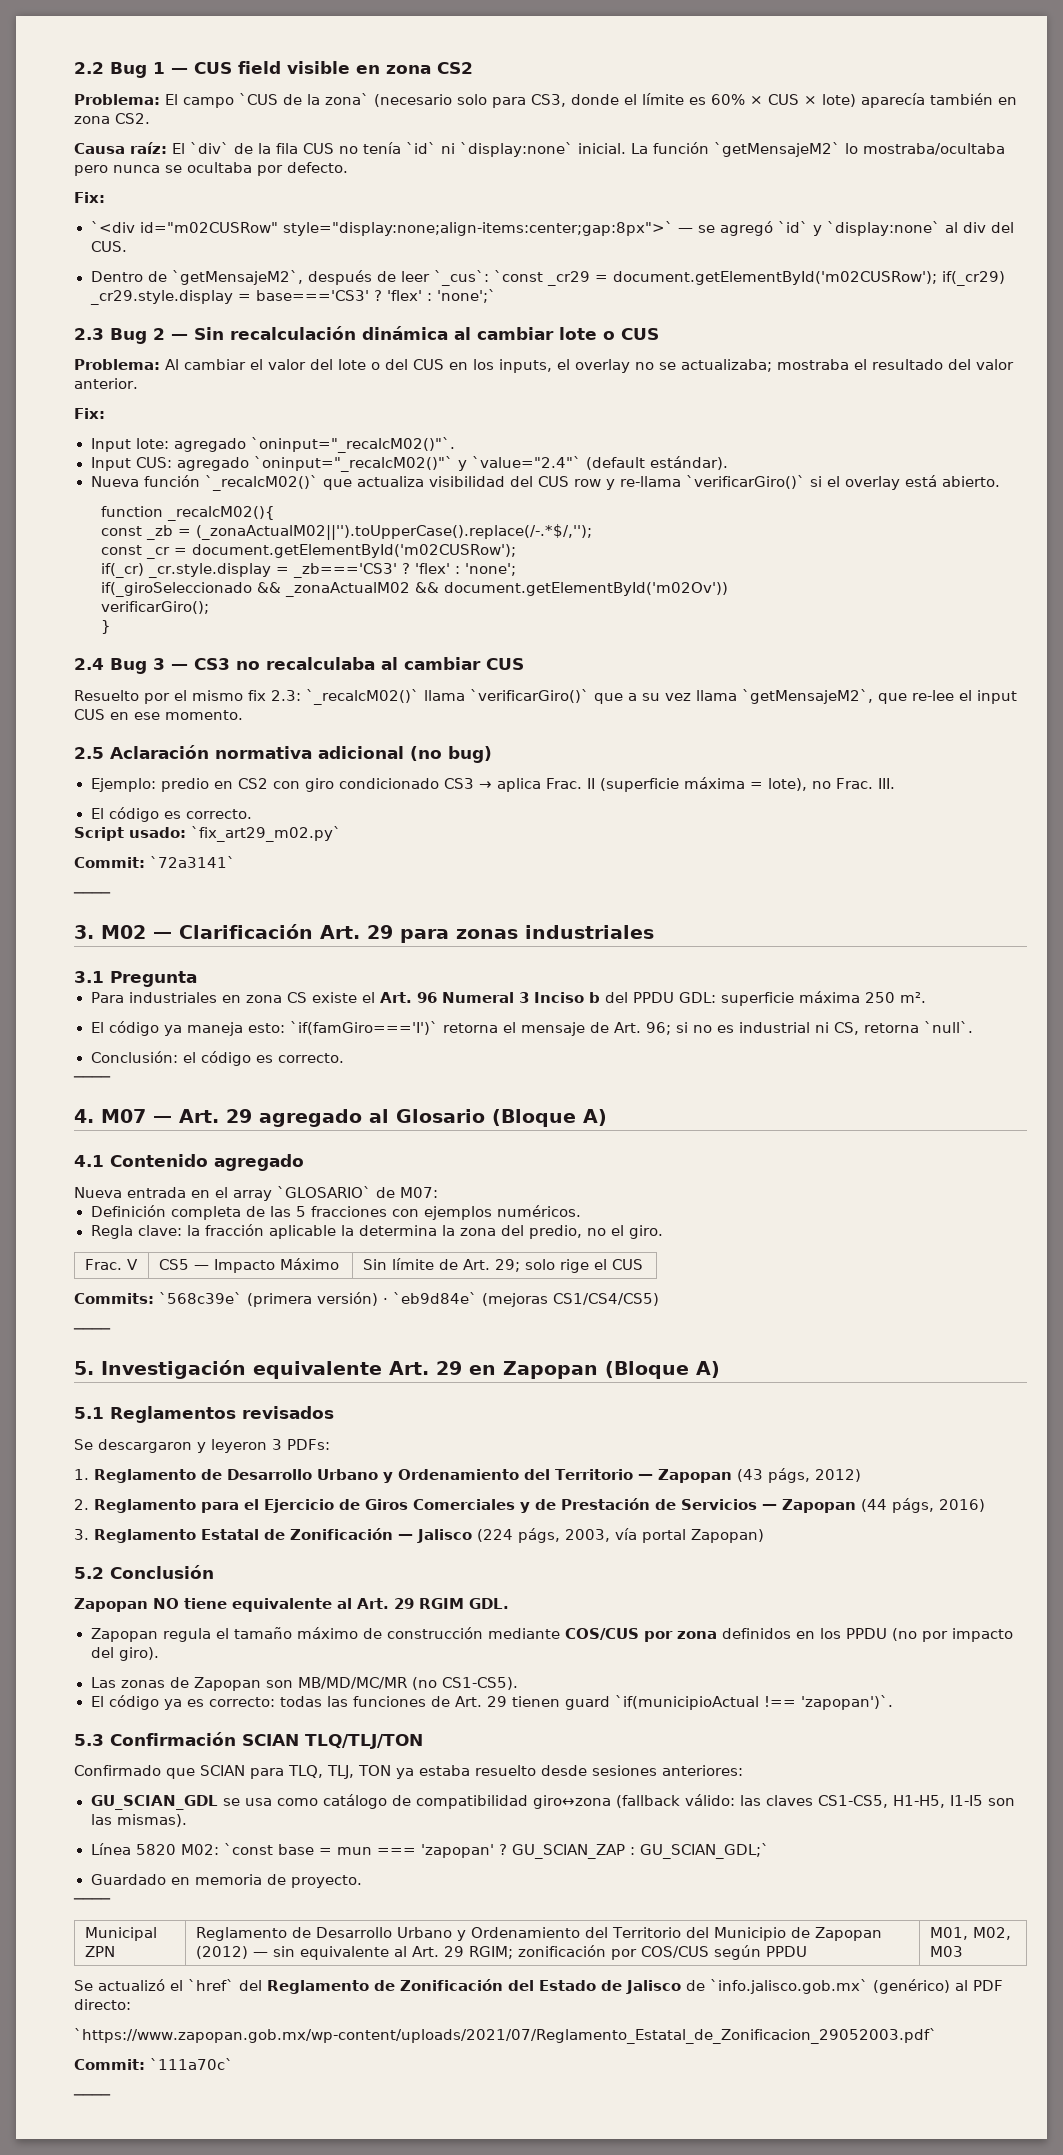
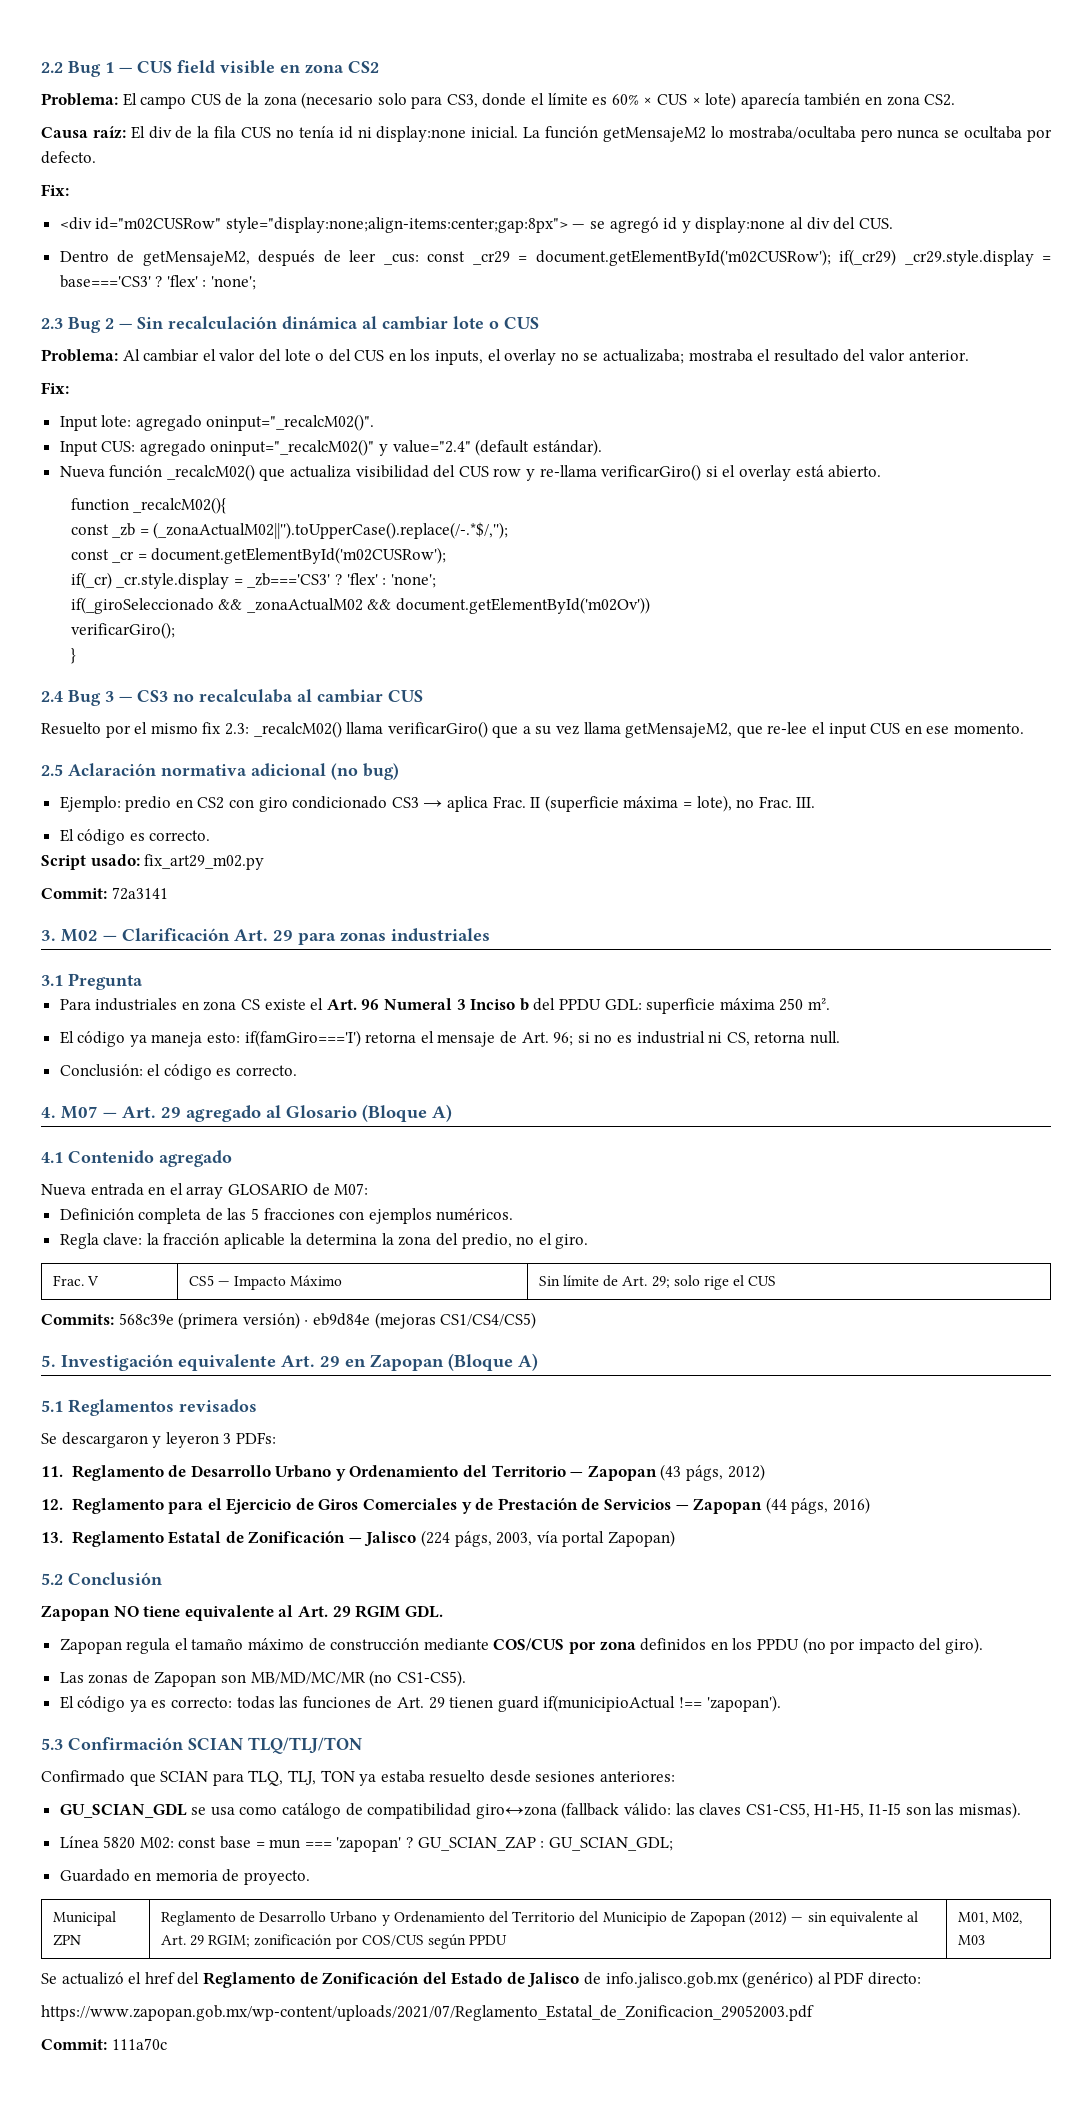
[239,93,369,105] `CUS de la zona` -> [190,93,297,106] CUS de la zona
[190,142,229,154] `div` -> [148,126,172,139] div
[406,142,573,157] `id` ni `display:none` -> [338,126,467,142] id ni display:none
[713,142,840,157] `getMensajeM2` -> [602,127,706,142] getMensajeM2
[90,221,941,236] `<div id="m02CUSRow" style="display:none;align-items:center;gap:8px">` — se agregó `id` y `display:none` -> [59,217,786,233] <div id="m02CUSRow" style="display:none;align-items:center;gap:8px"> — se agregó id y display:none
[171,270,303,285] `getMensajeM2`, -> [142,251,250,266] getMensajeM2,
[433,270,543,286] `_cus`: `const -> [383,251,466,265] _cus: const
[436,289,496,303] 'none';` -> [211,276,257,290] 'none';
[250,437,455,453] `oninput="_recalcM02()"`. -> [206,414,375,431] oninput="_recalcM02()".
[253,456,581,472] `oninput="_recalcM02()"` y `value="2.4"` -> [210,439,471,456] oninput="_recalcM02()" y value="2.4"
[204,475,318,491] `_recalcM02()` -> [166,464,255,481] _recalcM02()
[685,475,805,489] `verificarGiro()` -> [601,464,702,481] verificarGiro()
[306,689,589,705] `_recalcM02()` llama `verificarGiro()` -> [253,721,488,738] _recalcM02() llama verificarGiro()
[742,689,873,704] `getMensajeM2`, -> [625,723,733,738] getMensajeM2,
[191,826,341,842] [74,856,235,868] [73,892,111,898] `fix_art29_m02.py` // Commit: `72a3141` // ──── -> [144,854,265,870] [41,887,168,900] fix_art29_m02.py // Commit: 72a3141
[289,1021,438,1035] `if(famGiro==='I')` -> [244,1030,361,1047] if(famGiro==='I')
[923,1021,973,1033] `null`. -> [809,1031,840,1044] null.
[73,1076,111,1082] // ──── -> (298, 1070) none
[277,1186,371,1198] `GLOSARIO` -> [227,1184,308,1195] GLOSARIO
[159,1292,242,1304] `568c39e` -> [118,1313,174,1325] 568c39e
[393,1292,477,1304] `eb9d84e` -> [312,1313,370,1326] eb9d84e
[73,1328,111,1334] // ──── -> (537, 1320) none
[74,1469,89,1480] 1. -> [41,1466,63,1477] 11.
[74,1499,89,1510] 2. -> [41,1499,63,1510] 12.
[74,1529,89,1540] 3. -> [41,1532,63,1543] 13.
[614,1695,893,1710] `if(municipioActual !== 'zapopan')`. -> [543,1695,781,1712] if(municipioActual !== 'zapopan').
[223,1843,273,1855] `const -> [178,1837,217,1848] const
[639,1843,769,1859] GU_SCIAN_GDL;` -> [548,1837,673,1851] GU_SCIAN_GDL;
[73,1898,111,1904] // ──── -> (311, 1877) none
[188,1979,234,1991] `href` -> [144,1972,175,1984] href
[710,1979,868,1994] `info.jalisco.gob.mx` -> [605,1972,739,1988] info.jalisco.gob.mx
[74,2028,937,2044] [74,2058,233,2070] [73,2094,111,2100] `https://www.zapopan.gob.mx/wp-content/uploads/2021/07/Reglamento_Estatal_de_Zonificacion_29052003.pdf` // Commit: `111a70c` // ──── -> [41,2005,814,2021] [41,2038,167,2050] https://www.zapopan.gob.mx/wp-content/uploads/2021/07/Reglamento_Estatal_de_Zonificacion_29052003.pdf // Commit: 111a70c

